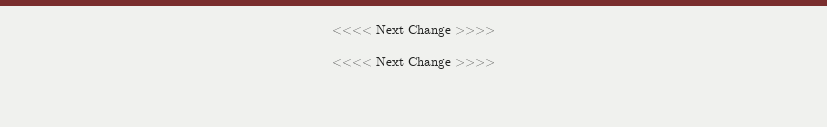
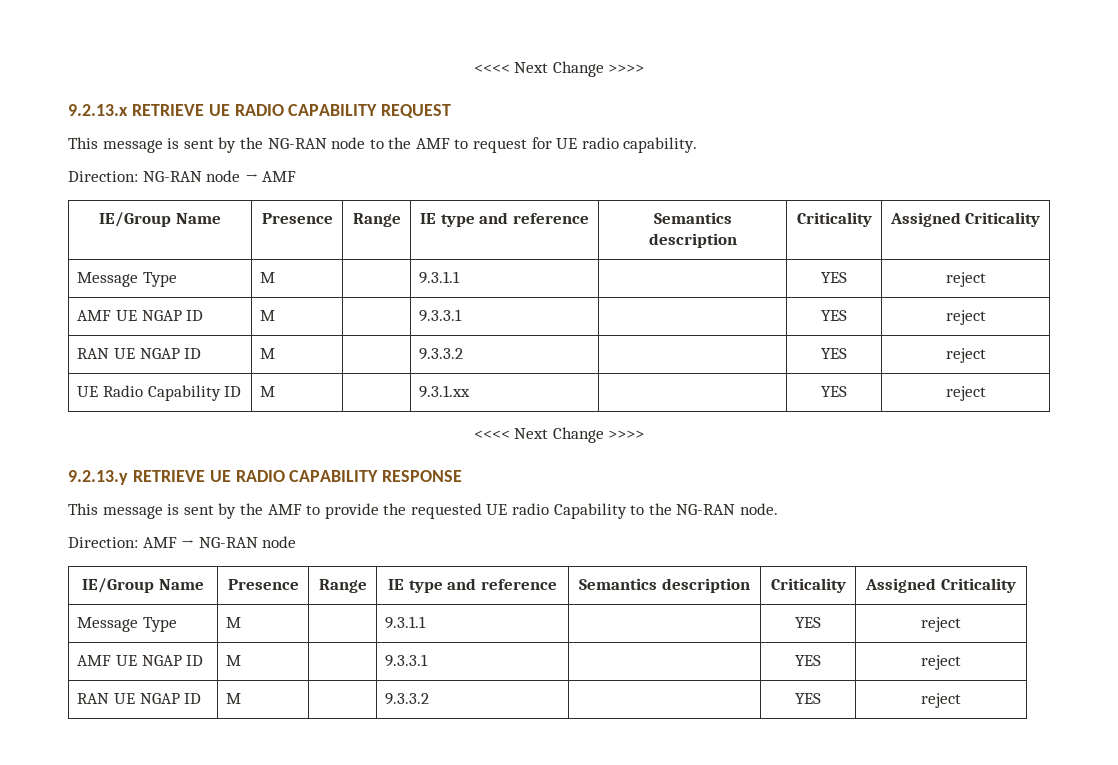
[332,25,495,37] [332,57,495,69] <<<< Next Change >>>> // <<<< Next Change >>>> -> [473,61,645,77] [68,104,452,118] [68,137,698,153] [68,170,297,182] [99,212,221,227] [261,213,333,224] [352,213,401,227] [420,212,589,227] [653,212,732,224] [648,233,737,248] [796,212,872,227] [889,212,1041,227] [77,272,177,287] [260,272,276,283] [419,271,461,284] [821,272,847,283] [945,272,986,287] [77,310,204,321] [260,310,276,321] [419,309,463,322] [821,310,847,321] [945,310,986,325] [77,348,202,359] [260,348,276,359] [419,348,464,360] [821,348,847,359] [945,348,986,363] [77,385,242,401] [260,386,276,397] [419,385,471,398] [821,386,847,397] [945,386,986,401] [473,427,645,443] [68,470,463,485] [68,503,779,519] [68,536,297,548] [82,578,204,593] [227,579,299,590] [318,579,367,593] [388,578,557,593] [579,578,750,593] [770,578,846,593] [865,578,1016,593] [77,617,177,632] [226,617,242,628] [385,616,427,629] [795,617,821,628] [921,617,961,632] [77,655,204,666] [226,655,242,666] [385,654,429,667] [795,655,821,666] [921,655,961,670] [77,693,202,704] [226,693,242,704] [385,693,430,705] [795,693,821,704] [921,693,961,708] <<<< Next Change >>>> // 9.2.13.x RETRIEVE UE RADIO CAPABILITY REQUEST // This message is sent by the NG-RAN node to the AMF to request for UE radio capability. // Direction: NG-RAN node → AMF // IE/Group Name | Presence | Range | IE type and reference | Semantics description | Criticality | Assigned Criticality // Message Type | M | | 9.3.1.1 | | YES | reject // AMF UE NGAP ID | M | | 9.3.3.1 | | YES | reject // RAN UE NGAP ID | M | | 9.3.3.2 | | YES | reject // UE Radio Capability ID | M | | 9.3.1.xx | | YES | reject // <<<< Next Change >>>> // 9.2.13.y RETRIEVE UE RADIO CAPABILITY RESPONSE // This message is sent by the AMF to provide the requested UE radio Capability to the NG-RAN node. // Direction: AMF → NG-RAN node // IE/Group Name | Presence | Range | IE type and reference | Semantics description | Criticality | Assigned Criticality // Message Type | M | | 9.3.1.1 | | YES | reject // AMF UE NGAP ID | M | | 9.3.3.1 | | YES | reject // RAN UE NGAP ID | M | | 9.3.3.2 | | YES | reject

